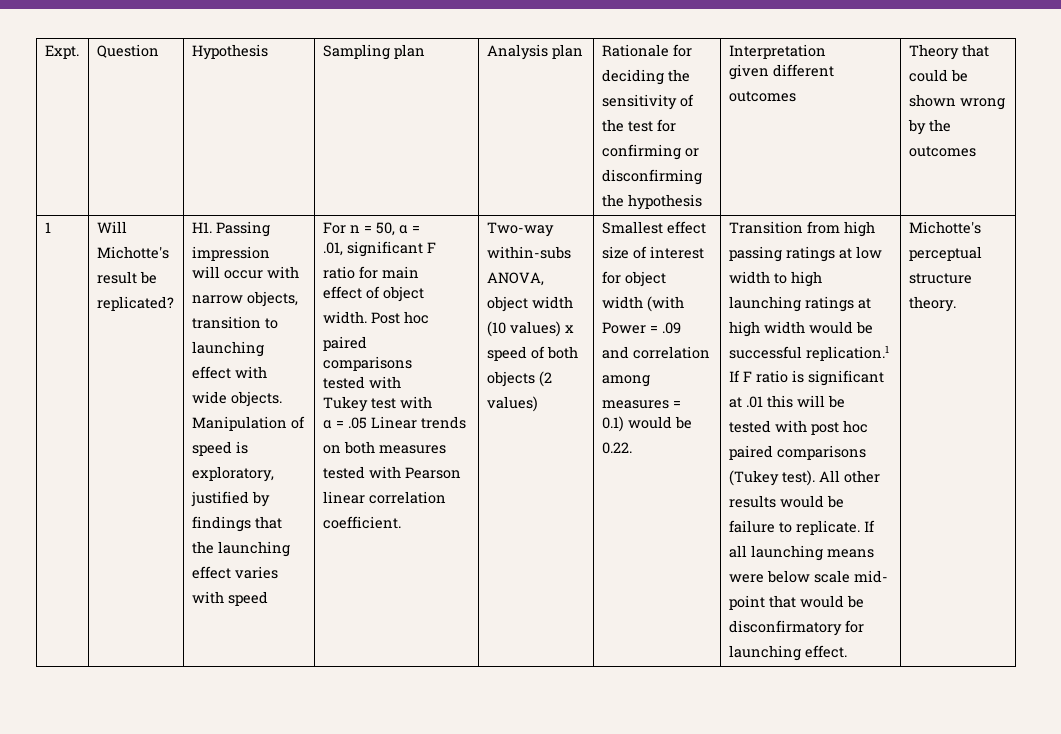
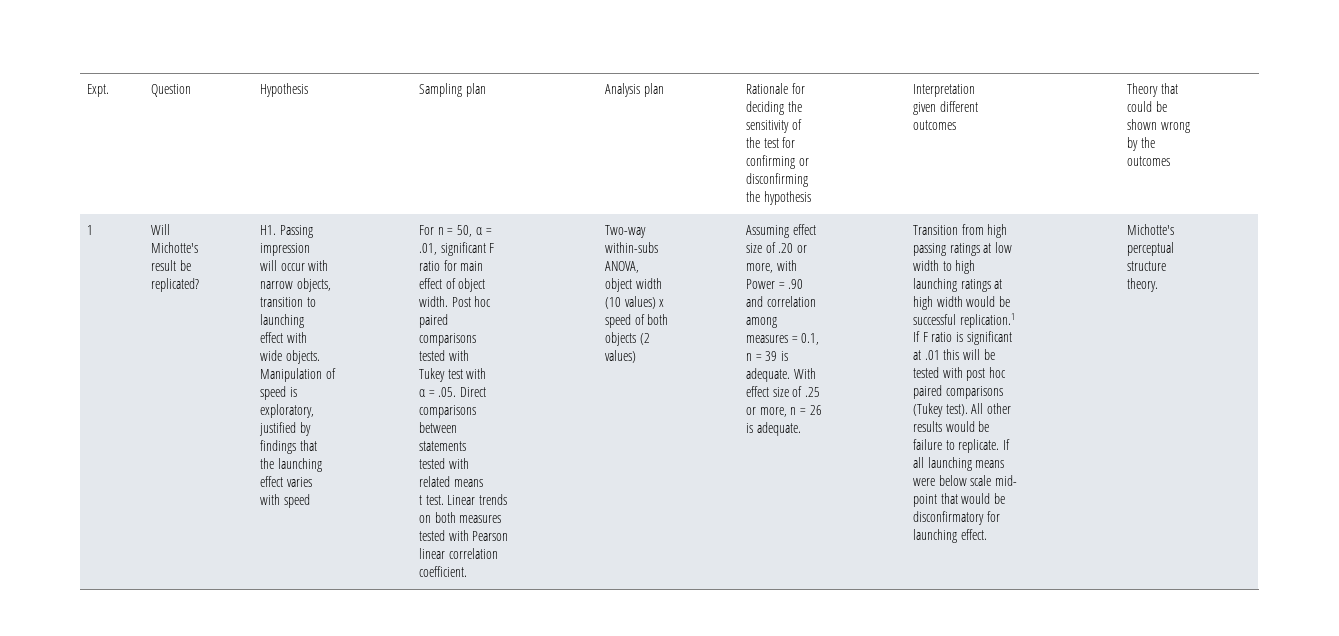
[347,417,367,429] .05 -> [438,387,487,397] [418,405,476,418] [418,422,457,433] [418,441,466,451] [418,458,469,469] [418,476,483,487] [418,495,444,505] .05. Direct // comparisons // between // statements // tested with // related means // t test.
[601,221,663,234] Smallest -> [745,225,789,238] Assuming
[649,246,704,259] [601,271,666,287] [601,296,684,312] interest // for object // width (with -> [778,243,808,253] [745,260,797,273] .20 or // more, with
[661,322,681,334] .09 -> [788,279,804,289] .90
[601,416,692,432] [601,442,632,454] // 0.1) would be // 0.22. -> [801,333,820,345] [745,351,789,361] [745,368,816,382] [745,386,821,397] [745,405,822,417] [745,422,801,436] 0.1, // n = 39 is // adequate. With // effect size of .25 // or more, n = 26 // is adequate.

